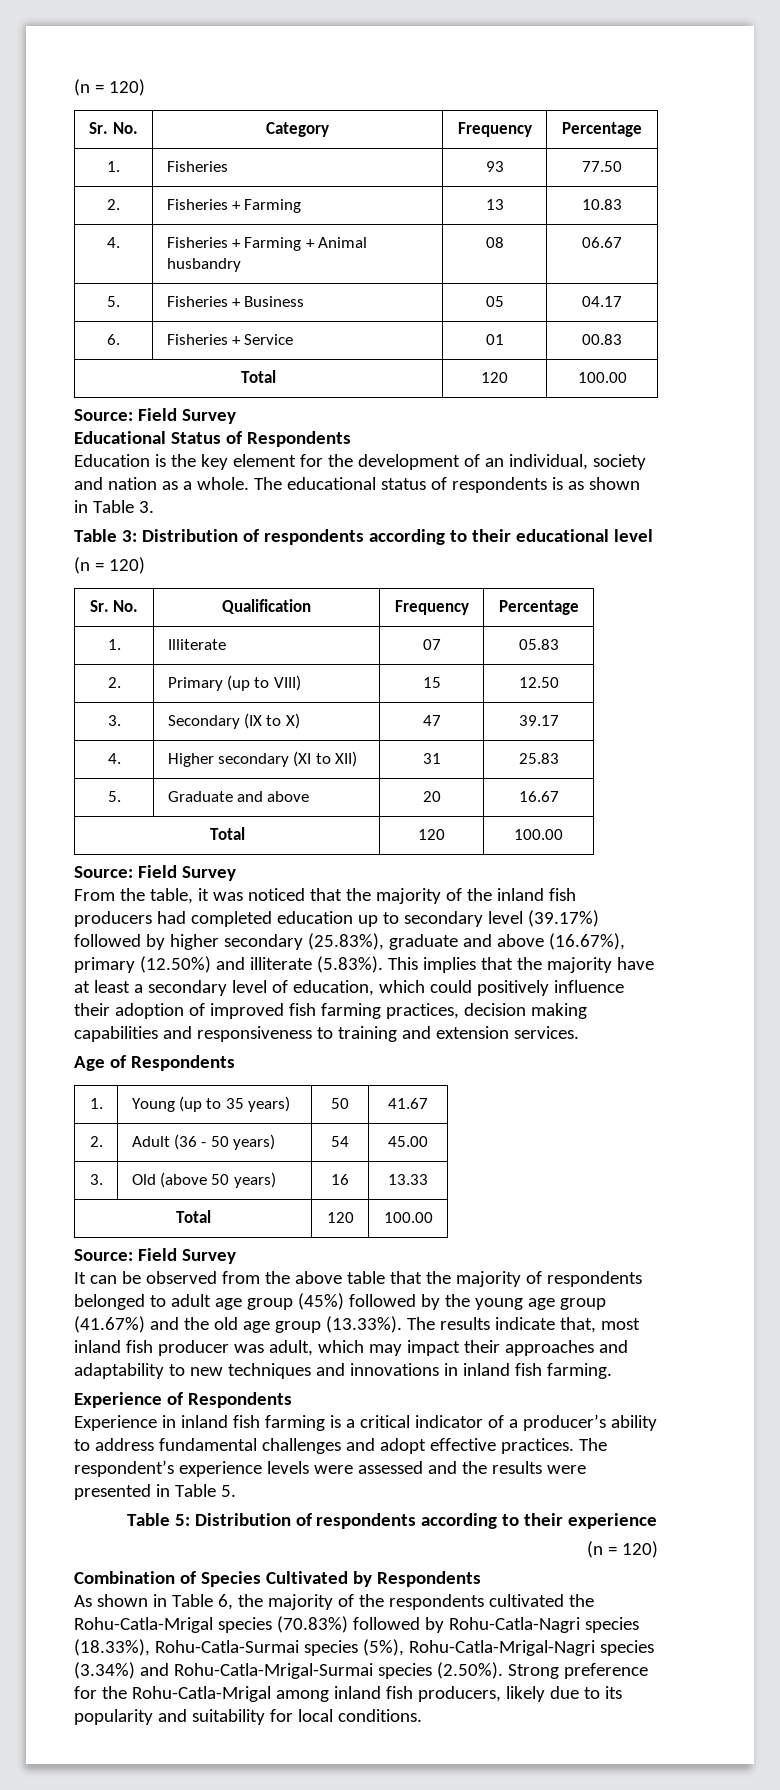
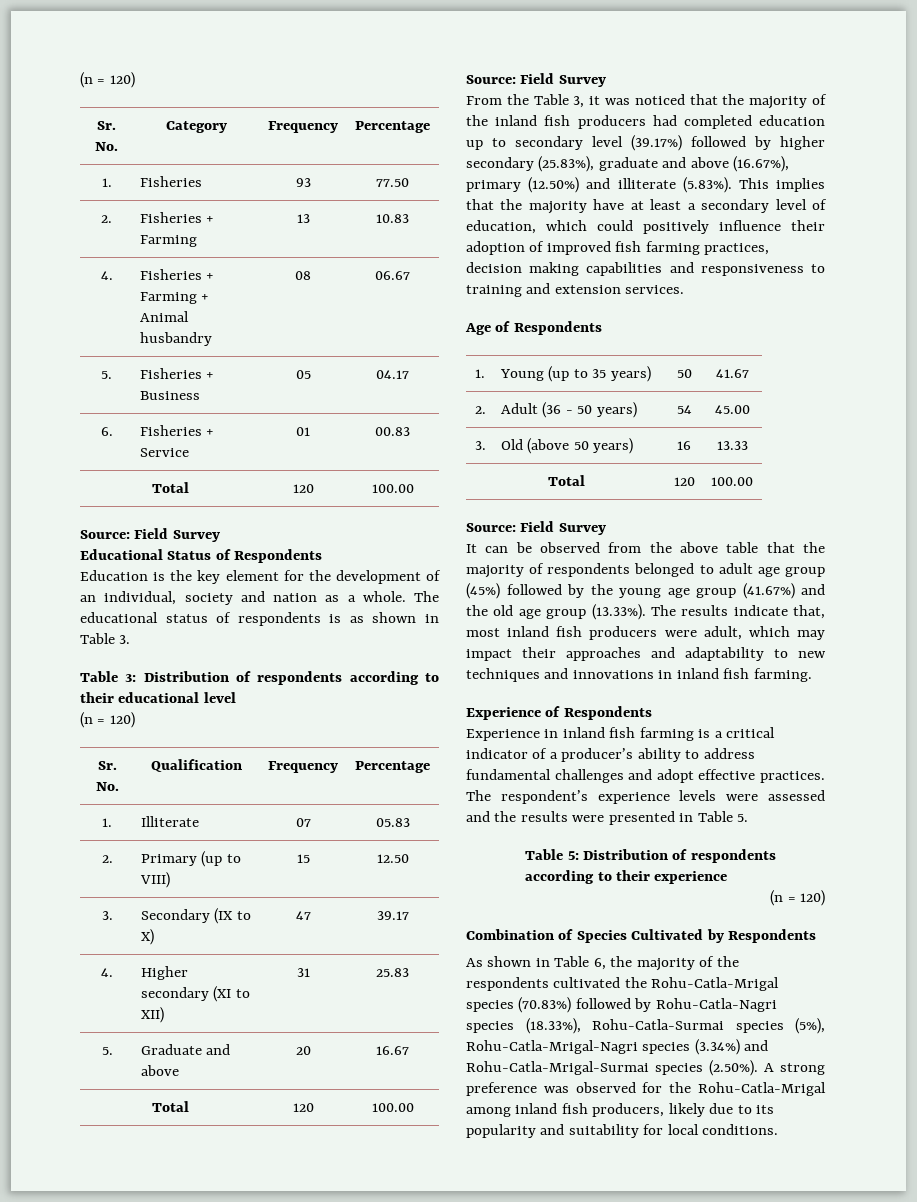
[149,888,193,904] table, -> [533,94,585,108] Table 3,
[157,1340,264,1356] producer was -> [589,626,697,640] producers were
[507,1663,648,1679] Strong preference -> [764,1063,825,1075] [466,1082,636,1096] A strong preference was observed

